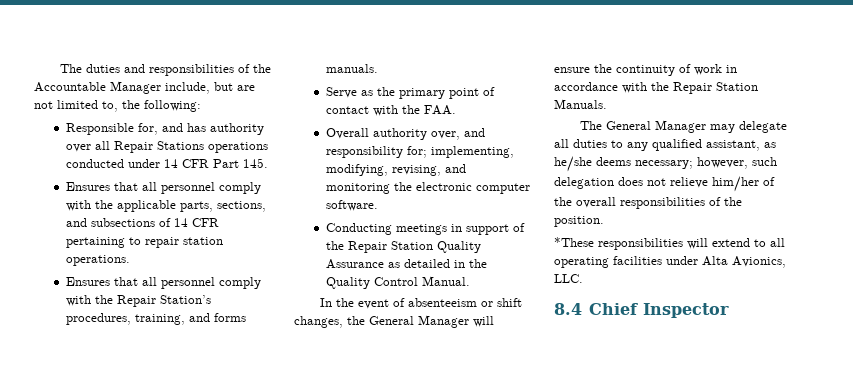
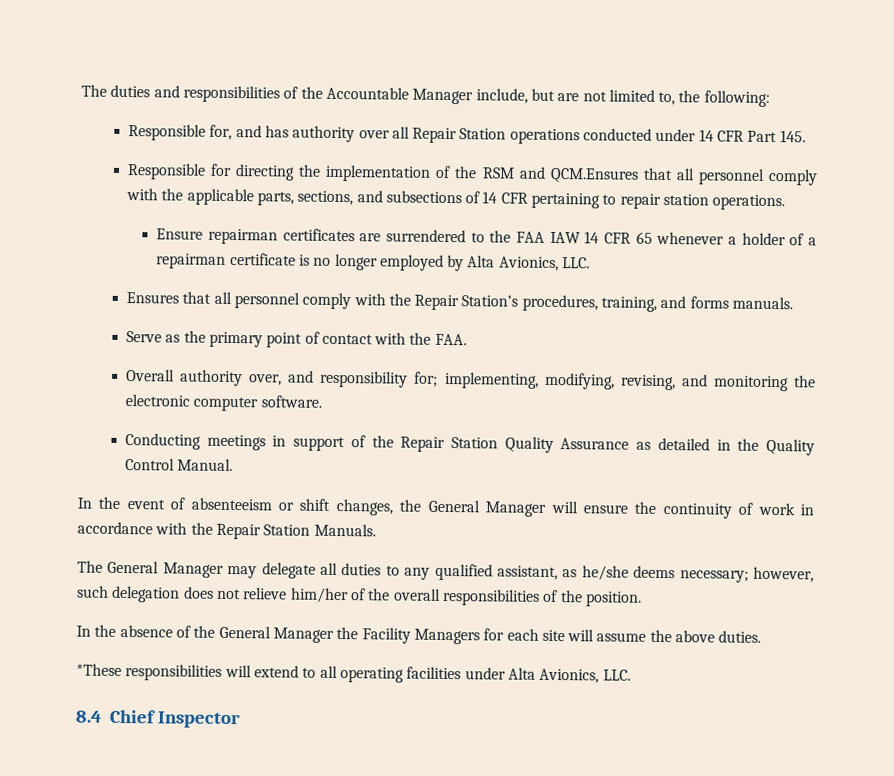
[156,141,204,150] Stations -> [459,128,507,140] Station
[65,182,110,191] Ensures -> [126,163,639,183] Responsible for directing the implementation of the RSM and QCM.Ensures
(130, 260) none -> [156,228,817,246] [156,252,591,272] // Ensure repairman certificates are surrendered to the FAA IAW 14 CFR 65 whenever a holder of a repairman certificate is no longer employed by Alta Avionics, LLC.
(604, 221) none -> [76,624,762,645] // In the absence of the General Manager the Facility Managers for each site will assume the above duties.

